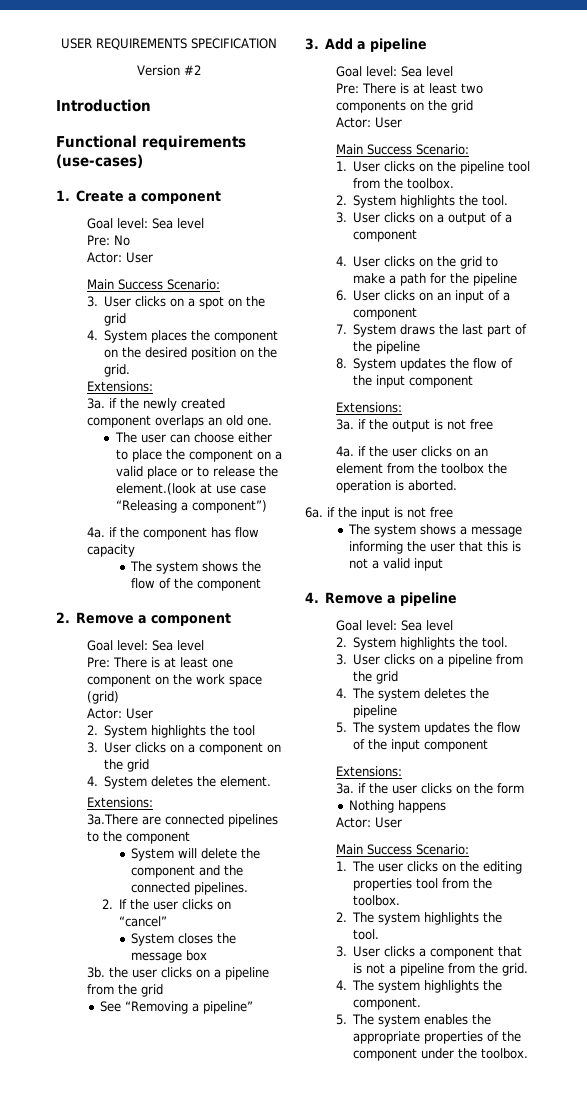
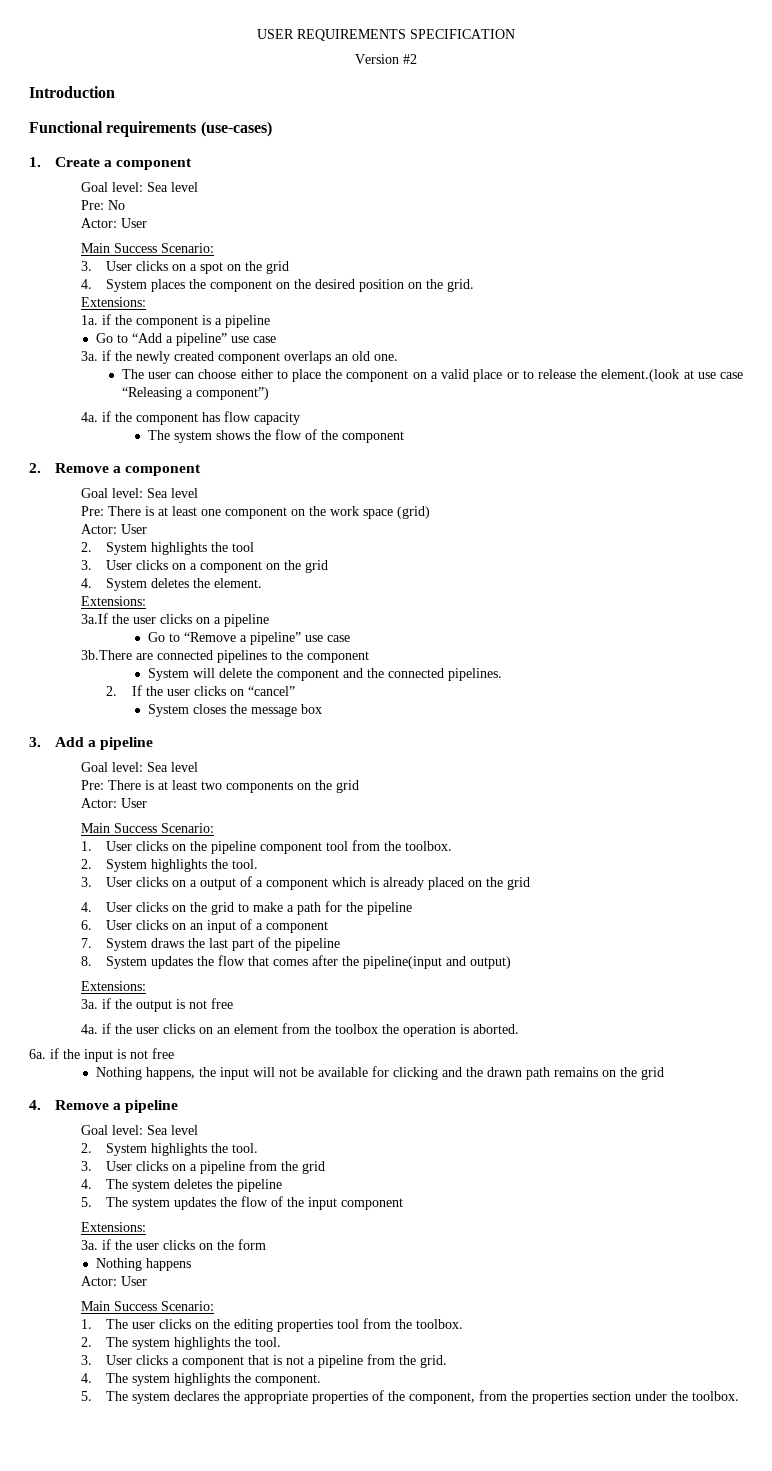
(153, 386) none -> [80,314,270,328] [95,333,276,346] // 1a. if the component is a pipeline // Go to “Add a pipeline” use case
[86,814,138,825] 3a.There -> [80,613,269,627] [147,632,350,645] [80,650,132,660] 3a.If the user clicks on a pipeline // Go to “Remove a pipeline” use case // 3b.There
[86,967,269,980] [86,984,163,997] [100,1001,254,1014] // 3b. the user clicks on a pipeline from the grid // See “Removing a pipeline” -> (322, 709) none
(504, 167) none -> [260,842,323,854] component
(417, 235) none -> [332,877,531,890] which is already placed on the grid
[500,358,513,369] [352,375,473,388] of the input component -> [248,955,512,969] that comes after the pipeline(input and output)
[348,524,523,537] [349,541,522,554] [349,558,444,571] The system shows a message informing the user that this is not a valid input -> [95,1066,664,1080] Nothing happens, the input will not be available for clicking and the drawn path remains on the grid
[423,1014,468,1025] enables -> [174,1391,220,1401] declares
[352,1048,417,1061] component -> [409,1390,632,1404] component, from the properties section

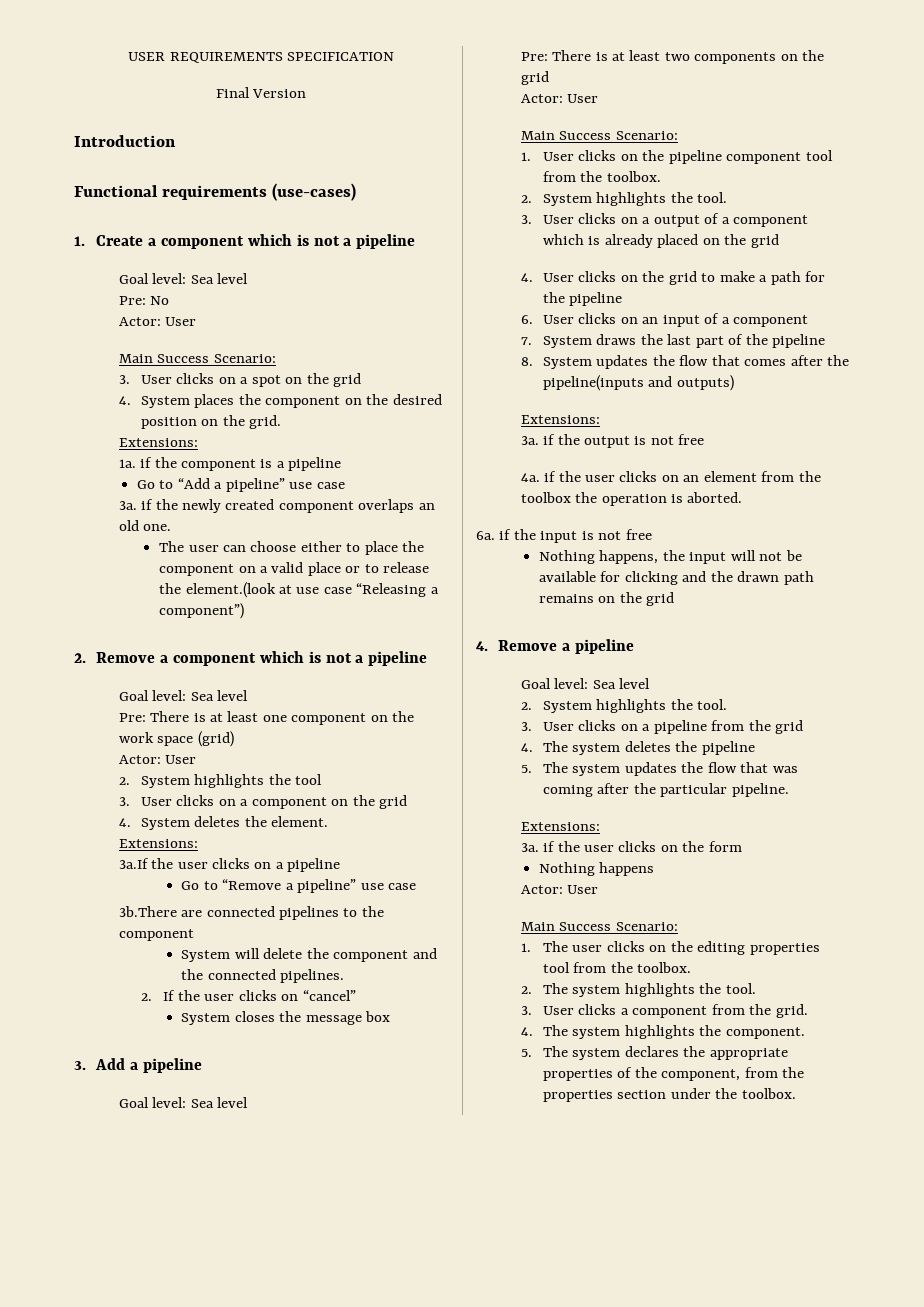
(515, 34) none -> [215,87,250,98] Final
[403,54,417,64] #2 -> (307, 93) none
(193, 164) none -> [247,234,416,249] which is not a pipeline
[80,411,300,425] [147,429,404,443] // 4a. if the component has flow capacity // The system shows the flow of the component -> (245, 611) none
(202, 470) none -> [259,651,428,666] which is not a pipeline
[363,956,512,969] pipeline(input and output) -> [542,375,734,391] pipeline(inputs and outputs)
[271,1196,404,1210] of the input component -> [740,762,798,773] [542,783,789,797] that was coming after the particular pipeline.
[248,1355,364,1368] that is not a pipeline -> (708, 1012) none

